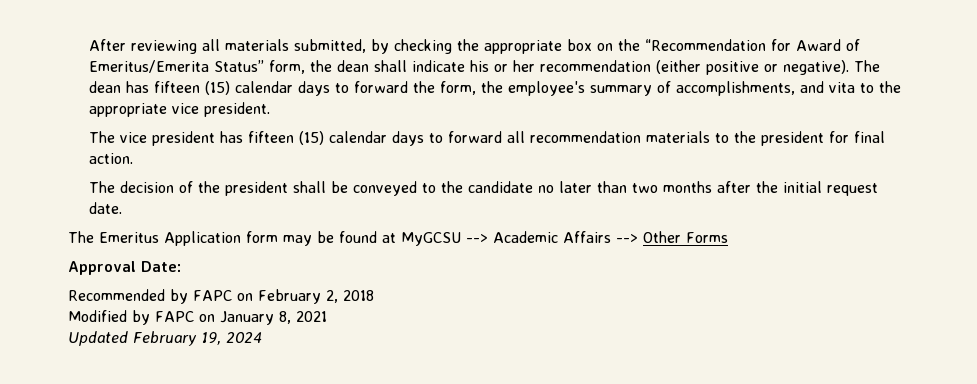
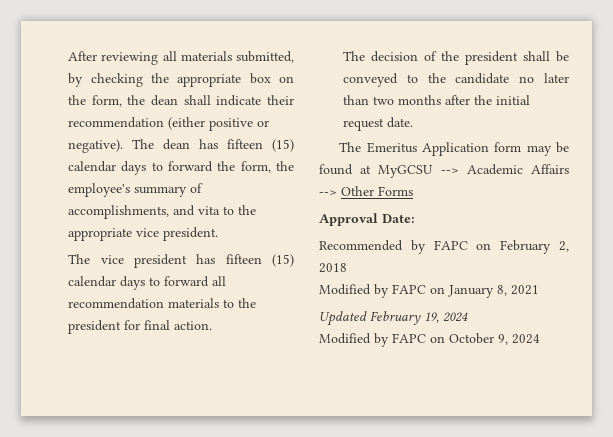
[644,39,860,51] [88,60,264,73] “Recommendation for Award of Emeritus/Emerita Status” -> (87, 100) none
[469,60,535,72] his or her -> [267,95,294,105] their
(262, 337) none -> [319,333,540,347] // Modified by FAPC on October 9, 2024

